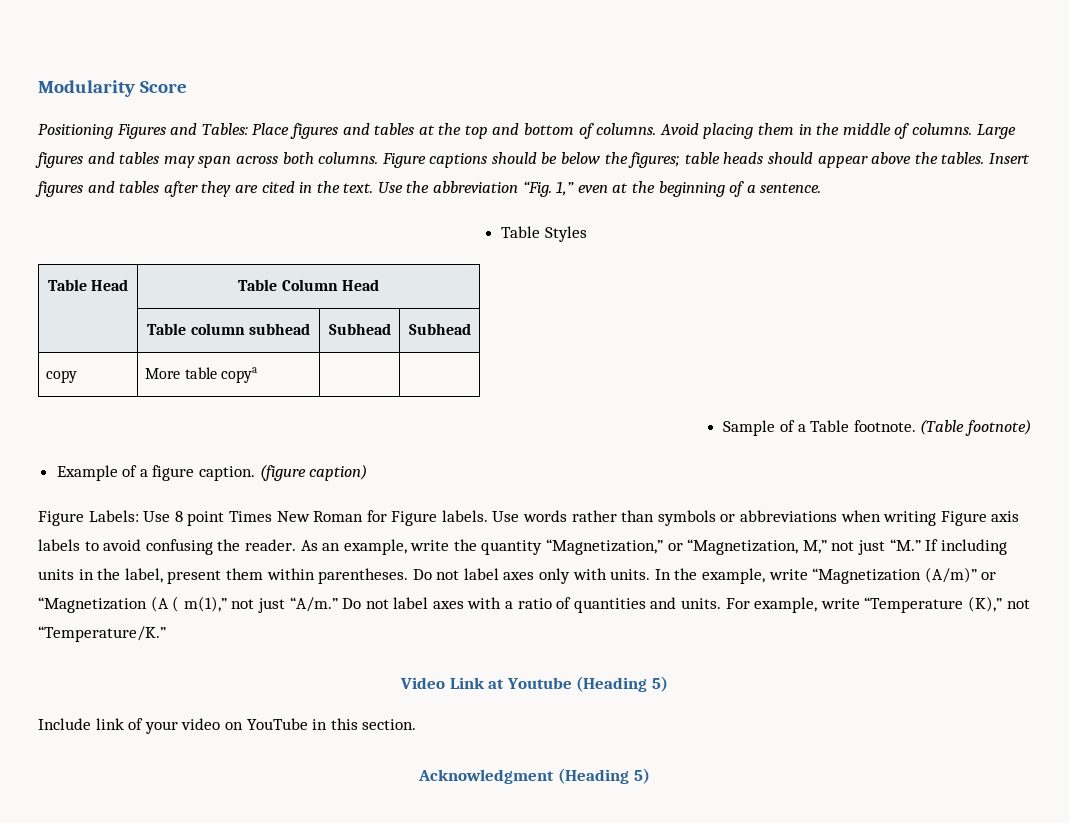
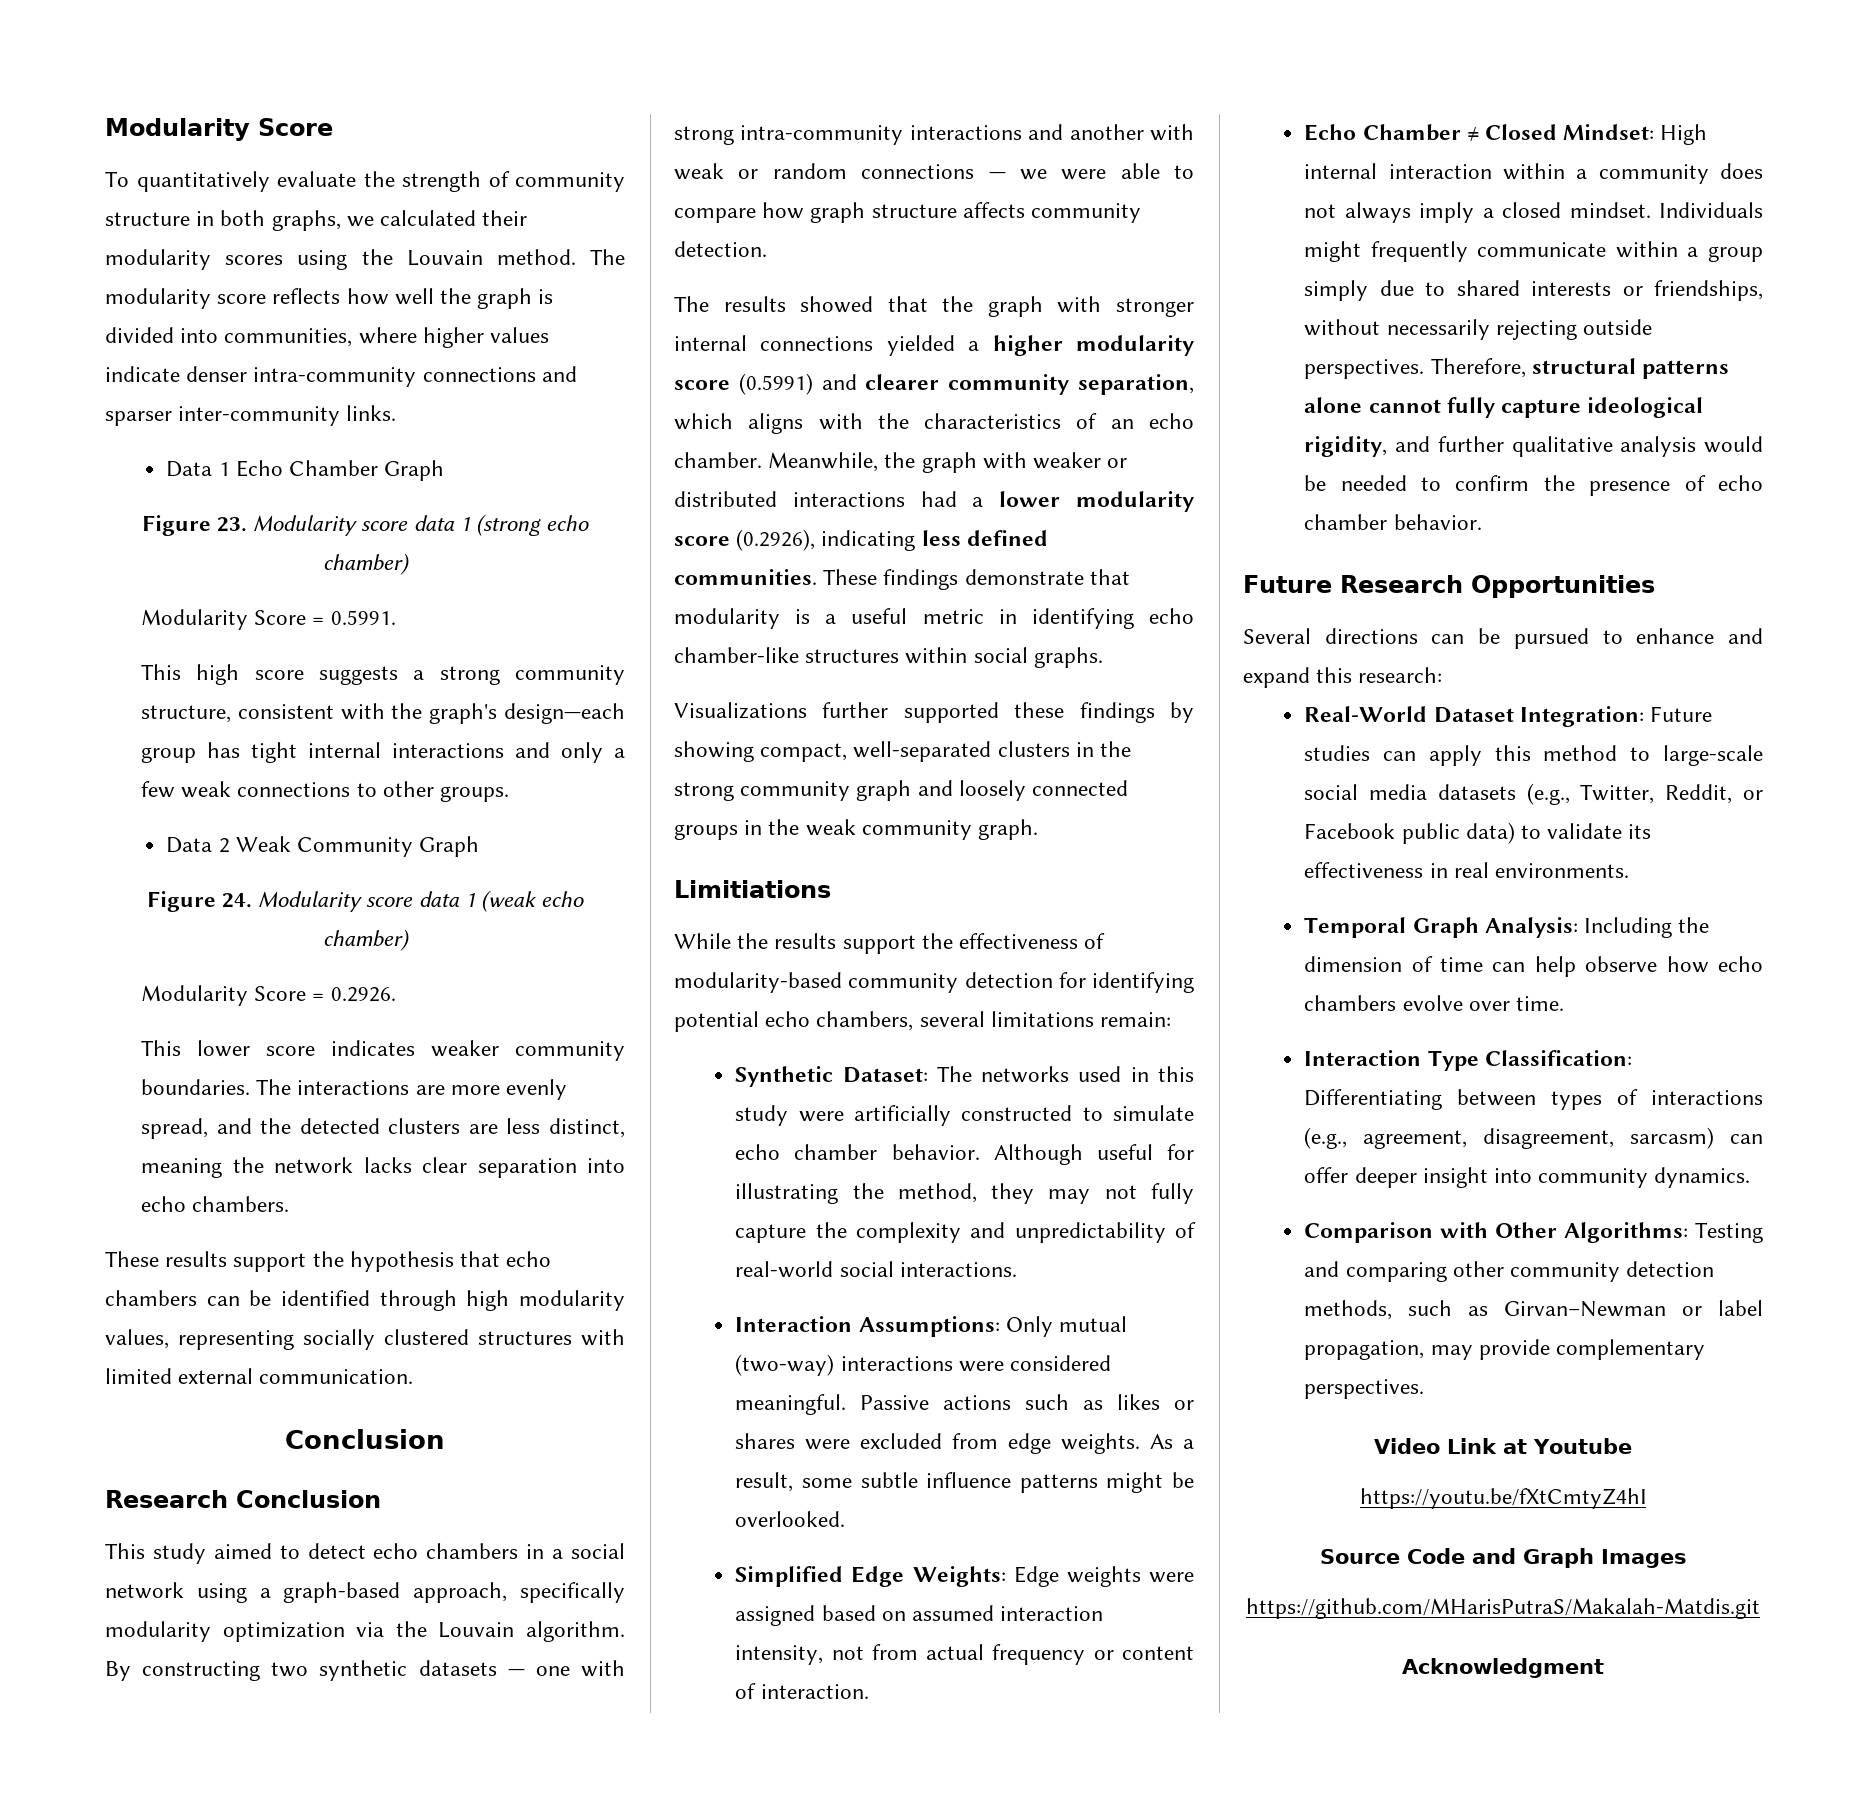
[38,123,1016,139] [35,152,1030,168] [35,181,822,197] [501,226,587,242] [47,279,129,291] [238,279,379,291] [147,323,310,335] [328,323,391,335] [408,323,471,335] [46,370,78,383] [145,367,257,383] [723,419,1032,436] [56,464,368,481] [38,510,1020,526] [38,539,1007,555] [38,567,997,584] [38,596,1030,613] [38,626,166,642] [400,676,668,692] [38,718,417,734] Positioning Figures and Tables: Place figures and tables at the top and bottom of columns. Avoid placing them in the middle of columns. Large figures and tables may span across both columns. Figure captions should be below the figures; table heads should appear above the tables. Insert figures and tables after they are cited in the text. Use the abbreviation “Fig. 1,” even at the beginning of a sentence. // Table Styles // Table Head | Table Column Head // | Table column subhead | Subhead | Subhead // copy | More table copya | | // Sample of a Table footnote. (Table footnote) // Example of a figure caption. (figure caption) // Figure Labels: Use 8 point Times New Roman for Figure labels. Use words rather than symbols or abbreviations when writing Figure axis labels to avoid confusing the reader. As an example, write the quantity “Magnetization,” or “Magnetization, M,” not just “M.” If including units in the label, present them within parentheses. Do not label axes only with units. In the example, write “Magnetization (A/m)” or “Magnetization (A ( m(1),” not just “A/m.” Do not label axes with a ratio of quantities and units. For example, write “Temperature (K),” not “Temperature/K.” // Video Link at Youtube (Heading 5) // Include link of your video on YouTube in this section. -> [105,171,625,192] [105,210,528,231] [105,249,625,270] [105,288,554,309] [105,327,550,348] [105,366,577,387] [105,405,397,426] [166,460,445,481] [141,514,590,536] [322,553,410,575] [141,609,396,630] [141,664,625,685] [141,703,625,724] [141,742,625,763] [141,781,510,802] [166,836,480,857] [146,890,585,912] [322,929,410,951] [141,985,396,1006] [141,1040,625,1061] [141,1079,568,1100] [141,1118,625,1139] [141,1157,625,1178] [141,1196,290,1212] [105,1251,552,1272] [105,1290,625,1311] [105,1329,625,1350] [105,1368,414,1384] [285,1429,445,1449] [105,1490,381,1508] [105,1543,625,1564] [105,1582,625,1603] [105,1621,625,1642] [105,1660,625,1681] [674,124,1194,145] [674,163,1194,180] [674,202,1142,223] [674,241,767,257] [674,296,1194,317] [674,335,1194,356] [674,373,1194,395] [674,413,1194,434] [674,452,1128,473] [674,491,1194,512] [674,529,1048,551] [674,569,1130,590] [674,608,1194,629] [674,647,1103,668] [674,702,1194,723] [674,741,1132,762] [674,780,1129,801] [674,819,1039,840] [674,880,831,898] [674,933,1106,954] [674,972,1194,993] [674,1011,1172,1032] [735,1066,1194,1087] [735,1105,1194,1126] [735,1144,1194,1165] [735,1183,1194,1204] [735,1222,1196,1243] [735,1261,1017,1278] [735,1316,1127,1337] [735,1354,1111,1376] [735,1394,1194,1415] [735,1433,1194,1454] [735,1472,1194,1493] [735,1511,846,1527] [735,1566,1194,1587] [735,1605,1104,1626] [735,1644,1194,1665] [735,1683,869,1699] [1304,124,1708,145] [1304,163,1763,184] [1304,202,1763,223] [1304,241,1763,262] [1304,280,1763,301] [1304,319,1652,340] [1304,358,1729,379] [1304,397,1704,418] [1304,436,1763,457] [1304,475,1763,496] [1304,514,1482,530] [1243,575,1655,598] [1243,628,1763,649] [1243,667,1443,688] [1304,706,1712,727] [1304,745,1763,766] [1304,783,1763,805] [1304,822,1652,844] [1304,862,1629,878] [1304,917,1710,938] [1304,956,1763,977] [1304,995,1564,1011] [1304,1050,1632,1071] [1304,1089,1763,1110] [1304,1127,1763,1149] [1304,1167,1751,1188] [1304,1222,1763,1243] [1304,1261,1715,1282] [1304,1300,1763,1320] [1304,1339,1705,1360] [1304,1379,1425,1399] [1374,1438,1633,1454] [1359,1488,1647,1509] [1319,1548,1687,1568] [1246,1598,1760,1619] To quantitatively evaluate the strength of community structure in both graphs, we calculated their modularity scores using the Louvain method. The modularity score reflects how well the graph is divided into communities, where higher values indicate denser intra-community connections and sparser inter-community links. // Data 1 Echo Chamber Graph // Figure 23. Modularity score data 1 (strong echo chamber) // Modularity Score = 0.5991. // This high score suggests a strong community structure, consistent with the graph's design—each group has tight internal interactions and only a few weak connections to other groups. // Data 2 Weak Community Graph // Figure 24. Modularity score data 1 (weak echo chamber) // Modularity Score = 0.2926. // This lower score indicates weaker community boundaries. The interactions are more evenly spread, and the detected clusters are less distinct, meaning the network lacks clear separation into echo chambers. // These results support the hypothesis that echo chambers can be identified through high modularity values, representing socially clustered structures with limited external communication. // Conclusion // Research Conclusion // This study aimed to detect echo chambers in a social network using a graph-based approach, specifically modularity optimization via the Louvain algorithm. By constructing two synthetic datasets — one with strong intra-community interactions and another with weak or random connections — we were able to compare how graph structure affects community detection. // The results showed that the graph with stronger internal connections yielded a higher modularity score (0.5991) and clearer community separation, which aligns with the characteristics of an echo chamber. Meanwhile, the graph with weaker or distributed interactions had a lower modularity score (0.2926), indicating less defined communities. These findings demonstrate that modularity is a useful metric in identifying echo chamber-like structures within social graphs. // Visualizations further supported these findings by showing compact, well-separated clusters in the strong community graph and loosely connected groups in the weak community graph. // Limitiations // While the results support the effectiveness of modularity-based community detection for identifying potential echo chambers, several limitations remain: // Synthetic Dataset: The networks used in this study were artificially constructed to simulate echo chamber behavior. Although useful for illustrating the method, they may not fully capture the complexity and unpredictability of real-world social interactions. // Interaction Assumptions: Only mutual (two-way) interactions were considered meaningful. Passive actions such as likes or shares were excluded from edge weights. As a result, some subtle influence patterns might be overlooked. // Simplified Edge Weights: Edge weights were assigned based on assumed interaction intensity, not from actual frequency or content of interaction. // Echo Chamber ≠ Closed Mindset: High internal interaction within a community does not always imply a closed mindset. Individuals might frequently communicate within a group simply due to shared interests or friendships, without necessarily rejecting outside perspectives. Therefore, structural patterns alone cannot fully capture ideological rigidity, and further qualitative analysis would be needed to confirm the presence of echo chamber behavior. // Future Research Opportunities // Several directions can be pursued to enhance and expand this research: // Real-World Dataset Integration: Future studies can apply this method to large-scale social media datasets (e.g., Twitter, Reddit, or Facebook public data) to validate its effectiveness in real environments. // Temporal Graph Analysis: Including the dimension of time can help observe how echo chambers evolve over time. // Interaction Type Classification: Differentiating between types of interactions (e.g., agreement, disagreement, sarcasm) can offer deeper insight into community dynamics. // Comparison with Other Algorithms: Testing and comparing other community detection methods, such as Girvan–Newman or label propagation, may provide complementary perspectives. // Video Link at Youtube // https://youtu.be/fXtCmtyZ4hI // Source Code and Graph Images // https://github.com/MHarisPutraS/Makalah-Matdis.git
[558,768,650,784] (Heading 5) -> (1604, 1668) none

